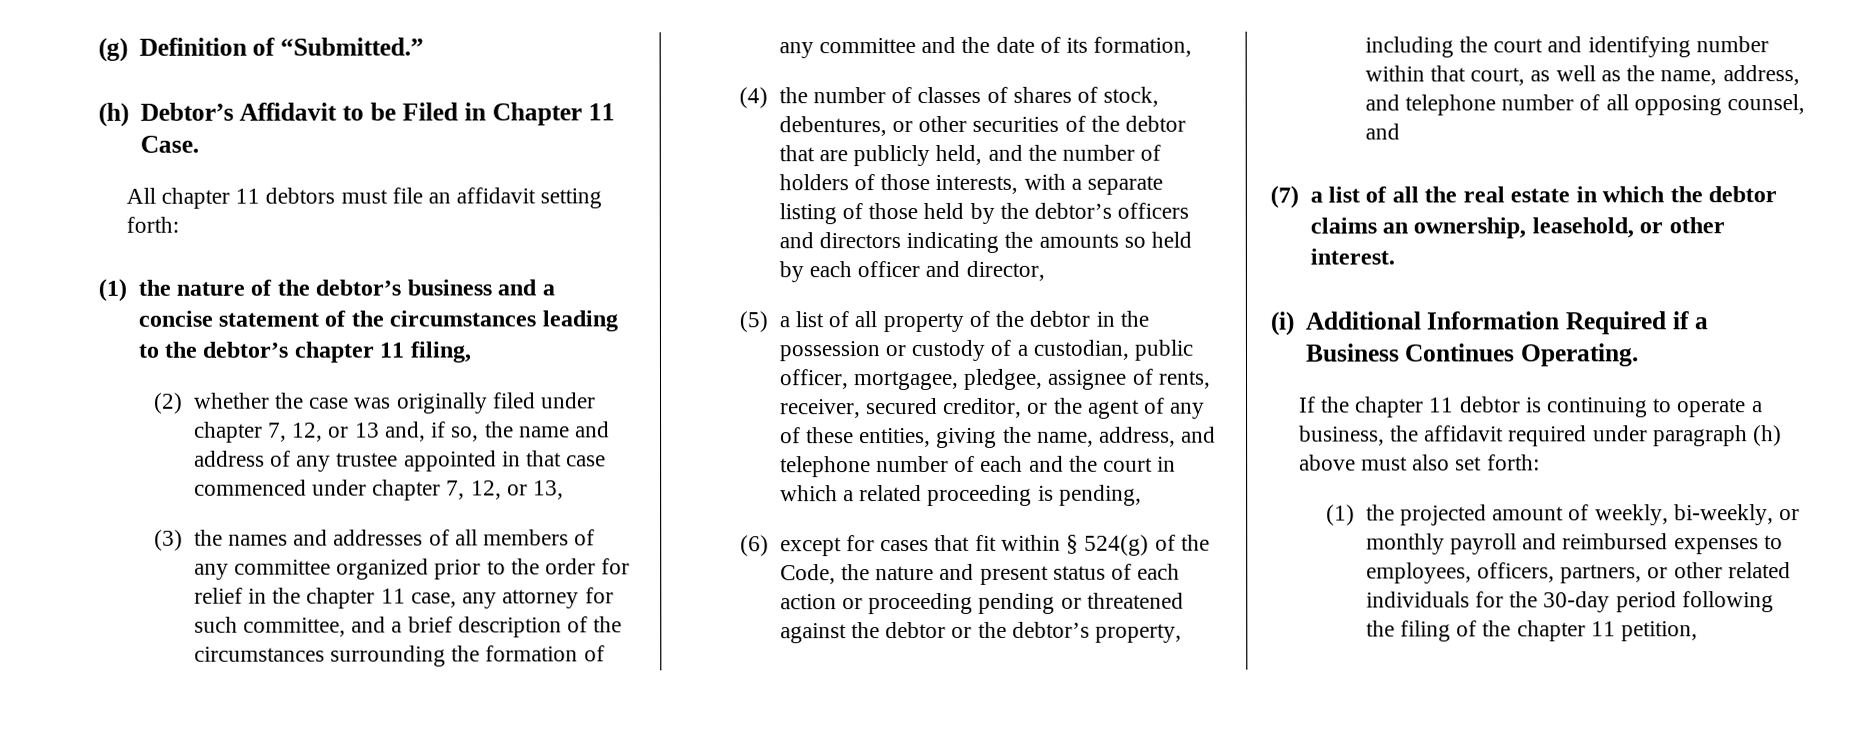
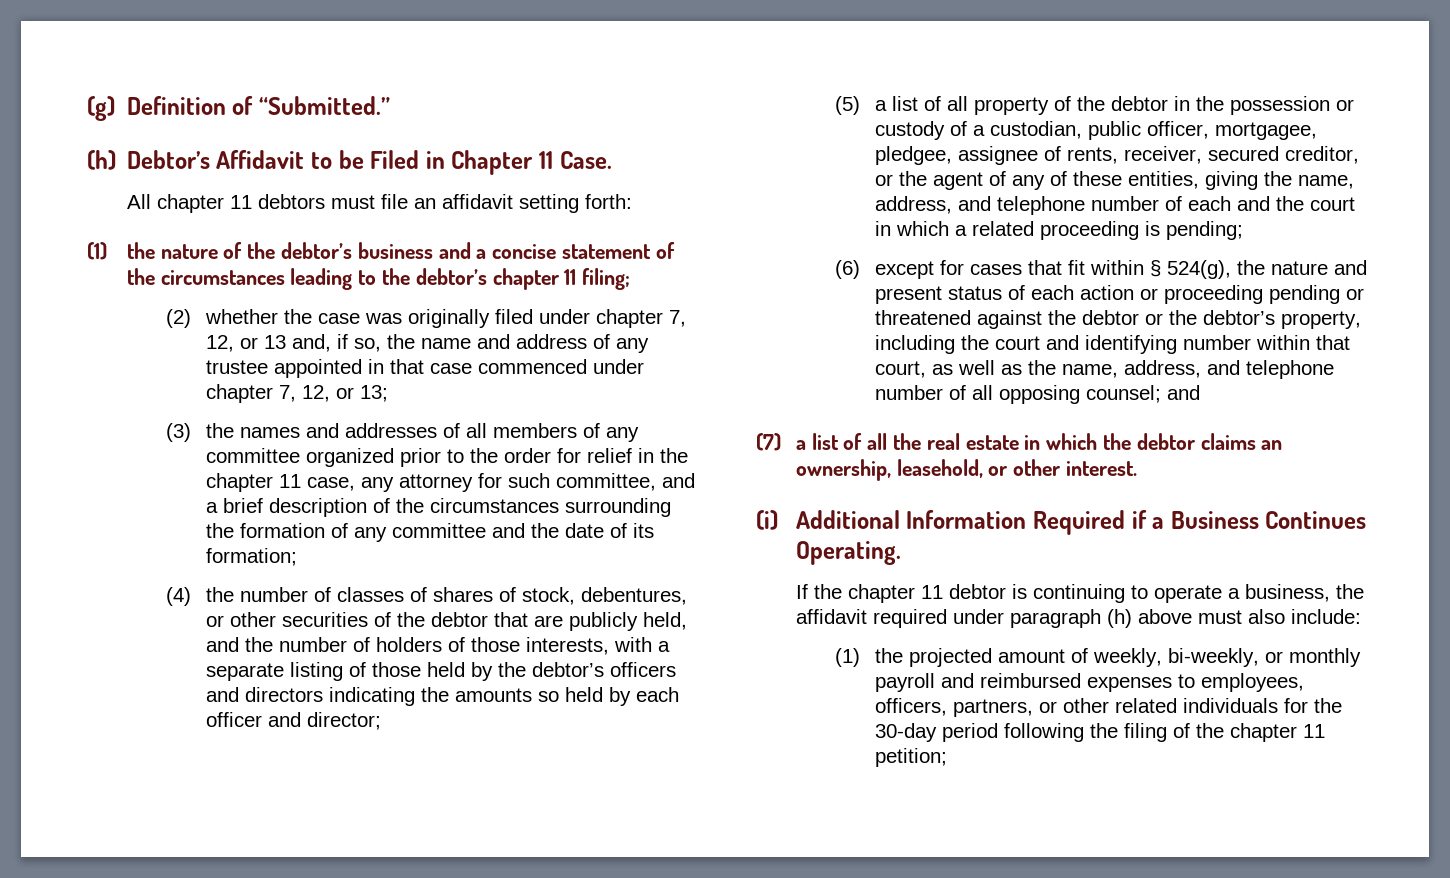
[409,341,471,363] filing, -> [582,268,631,290] filing;
[533,480,565,500] 13, -> [360,385,389,402] 13;
[1093,36,1193,57] formation, -> [206,548,298,566] formation;
[965,260,1045,281] director, -> [307,712,382,730] director;
[1058,484,1142,506] pending, -> [1166,221,1244,240] pending;
[1084,534,1210,556] [779,564,836,585] 524(g) of the Code, -> [1167,260,1232,279] 524(g),
[1727,94,1806,115] counsel, -> [1086,385,1162,403] counsel;
[1455,454,1540,471] set forth: -> [1290,609,1361,624] include:
[1621,621,1699,642] petition, -> [875,748,948,767] petition;

